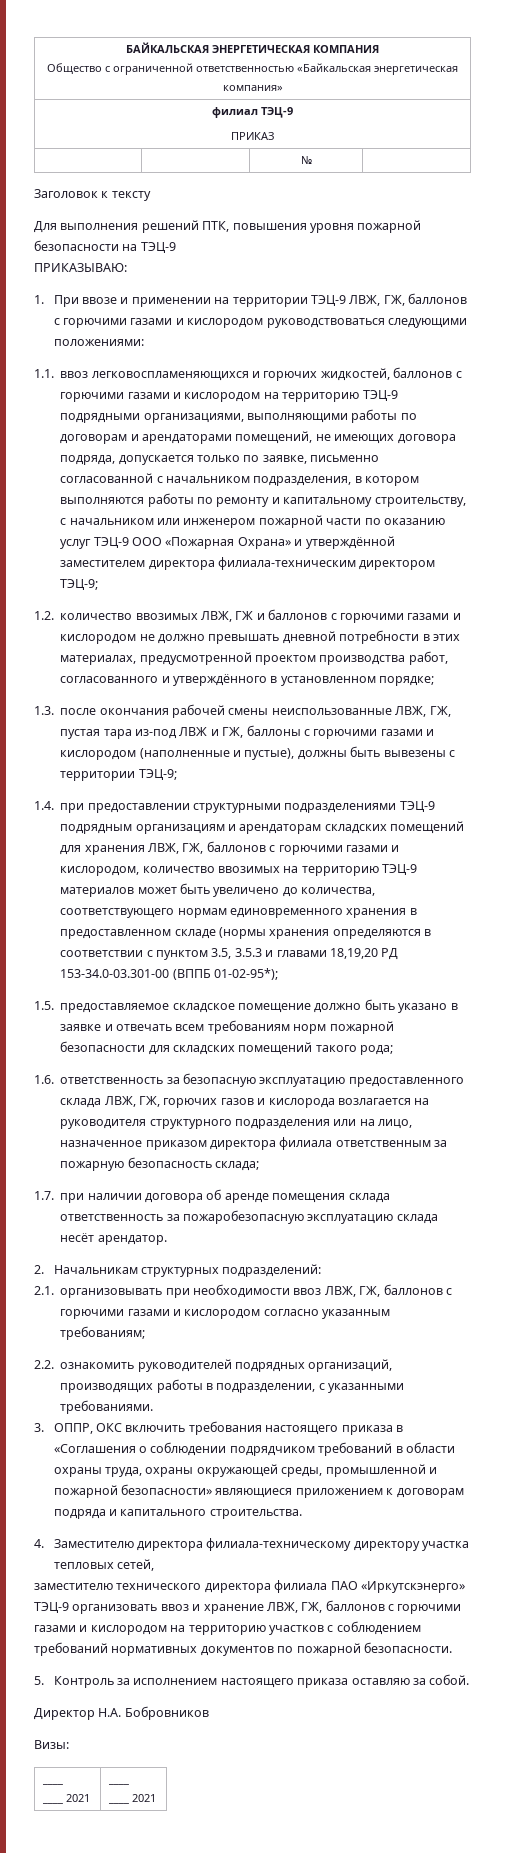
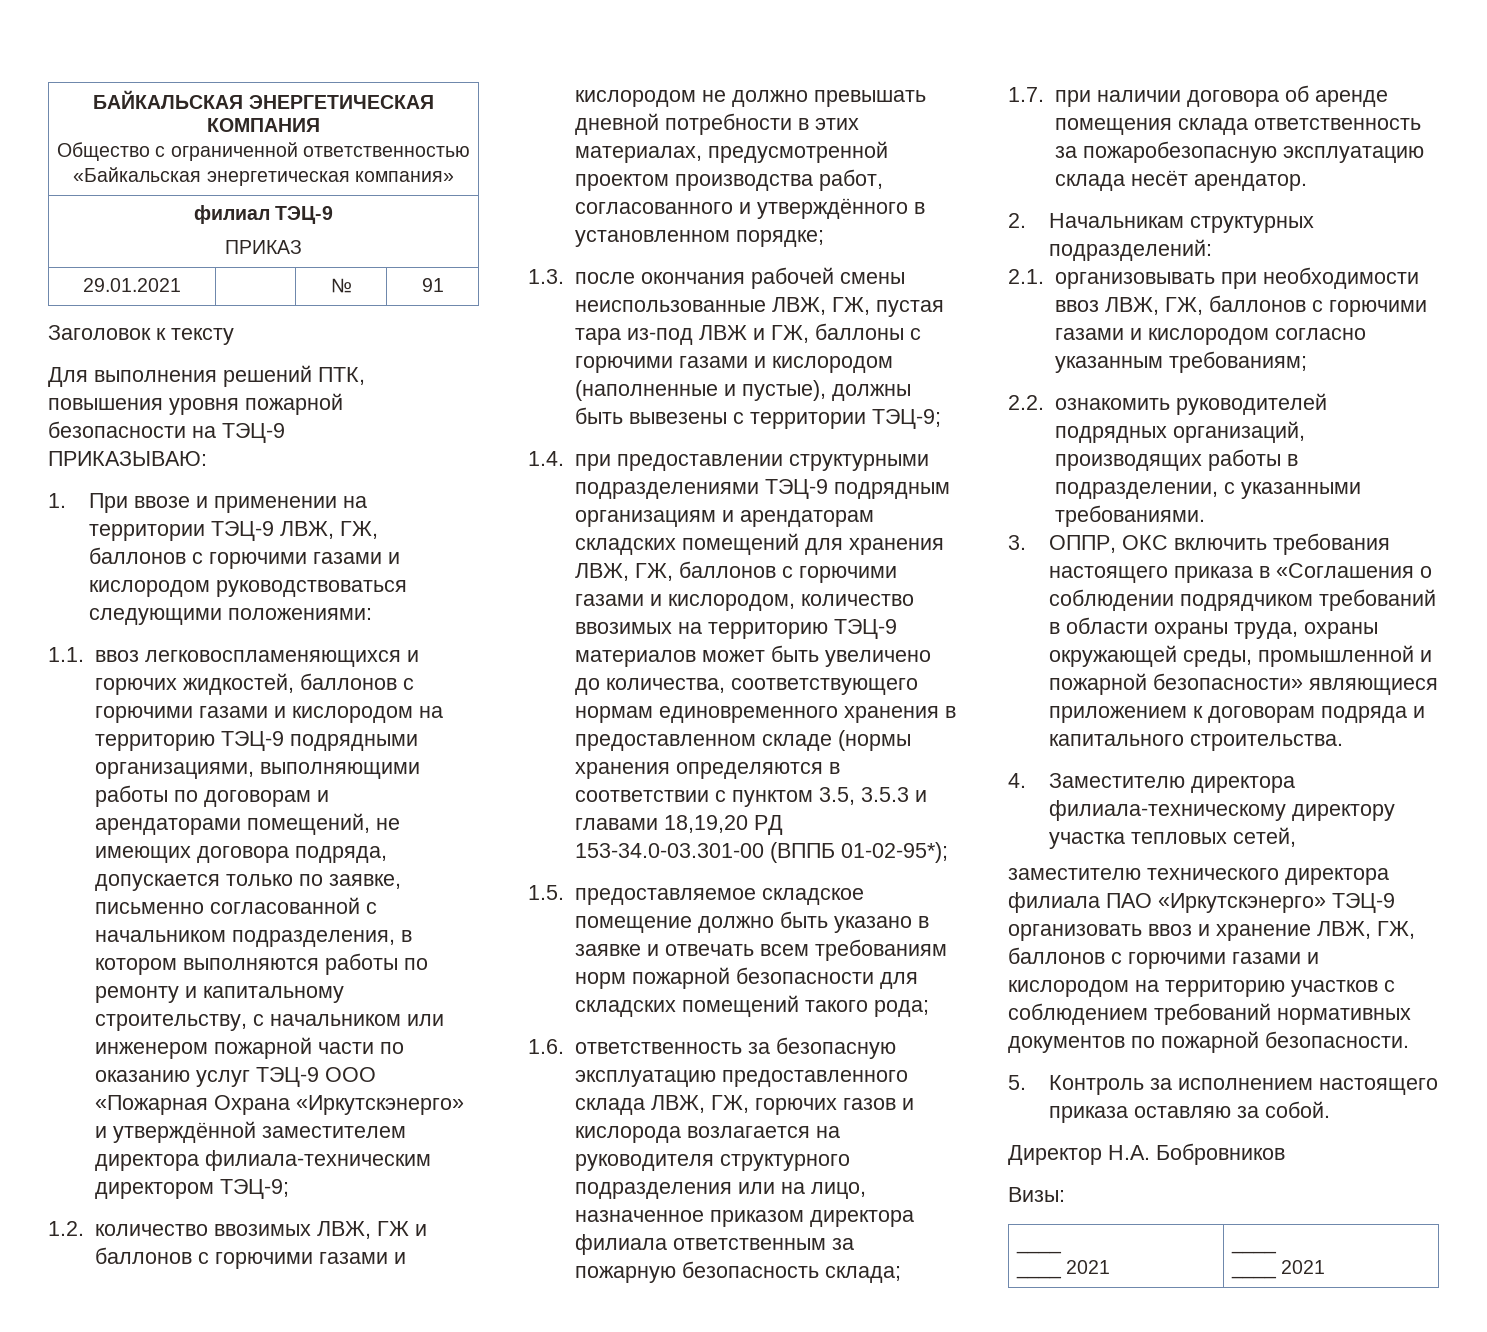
(274, 136) none -> [83,278,181,292] 29.01.2021
(312, 160) none -> [421,278,444,292] 91
[237,537,291,549] Охрана» -> [213,1095,464,1115] Охрана «Иркутскэнерго»

